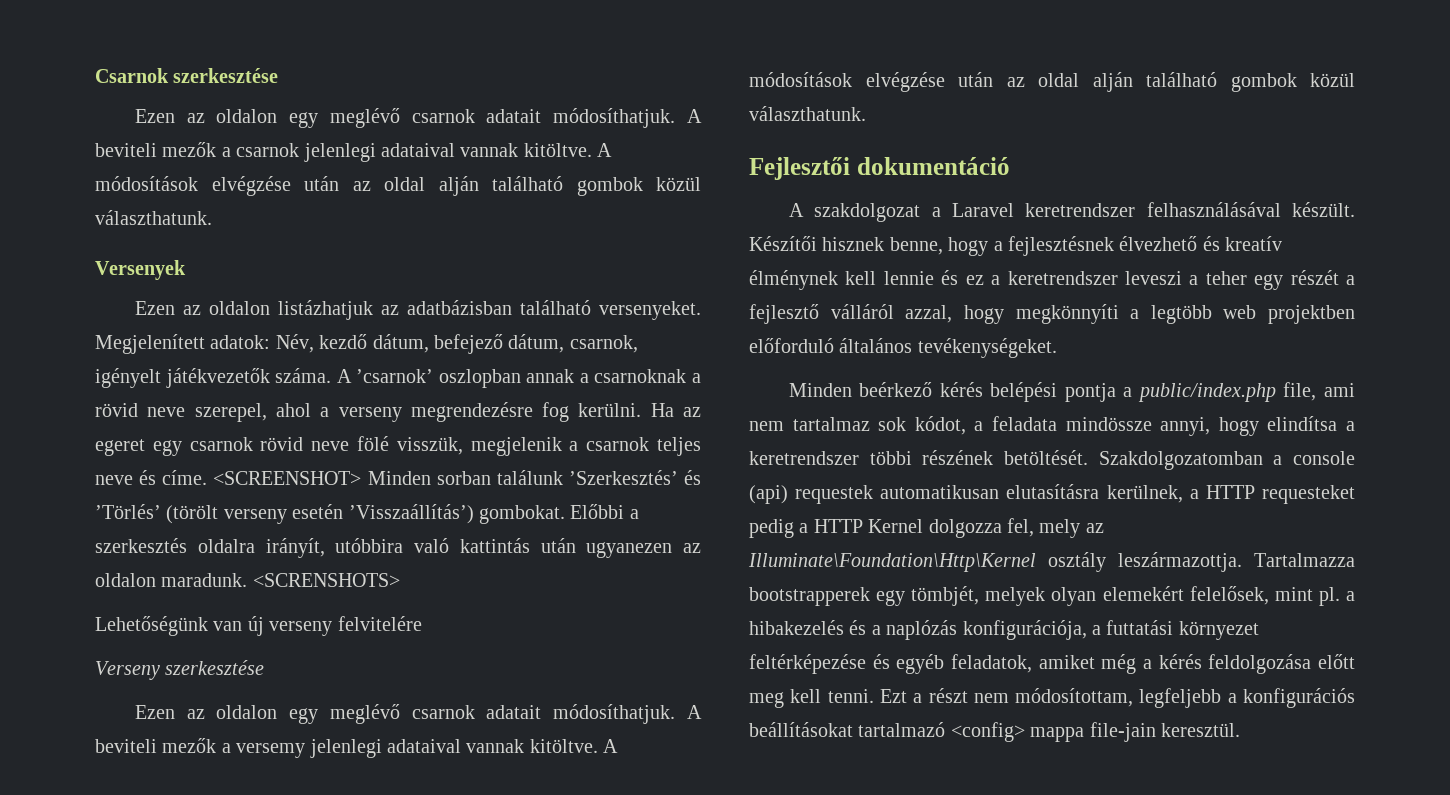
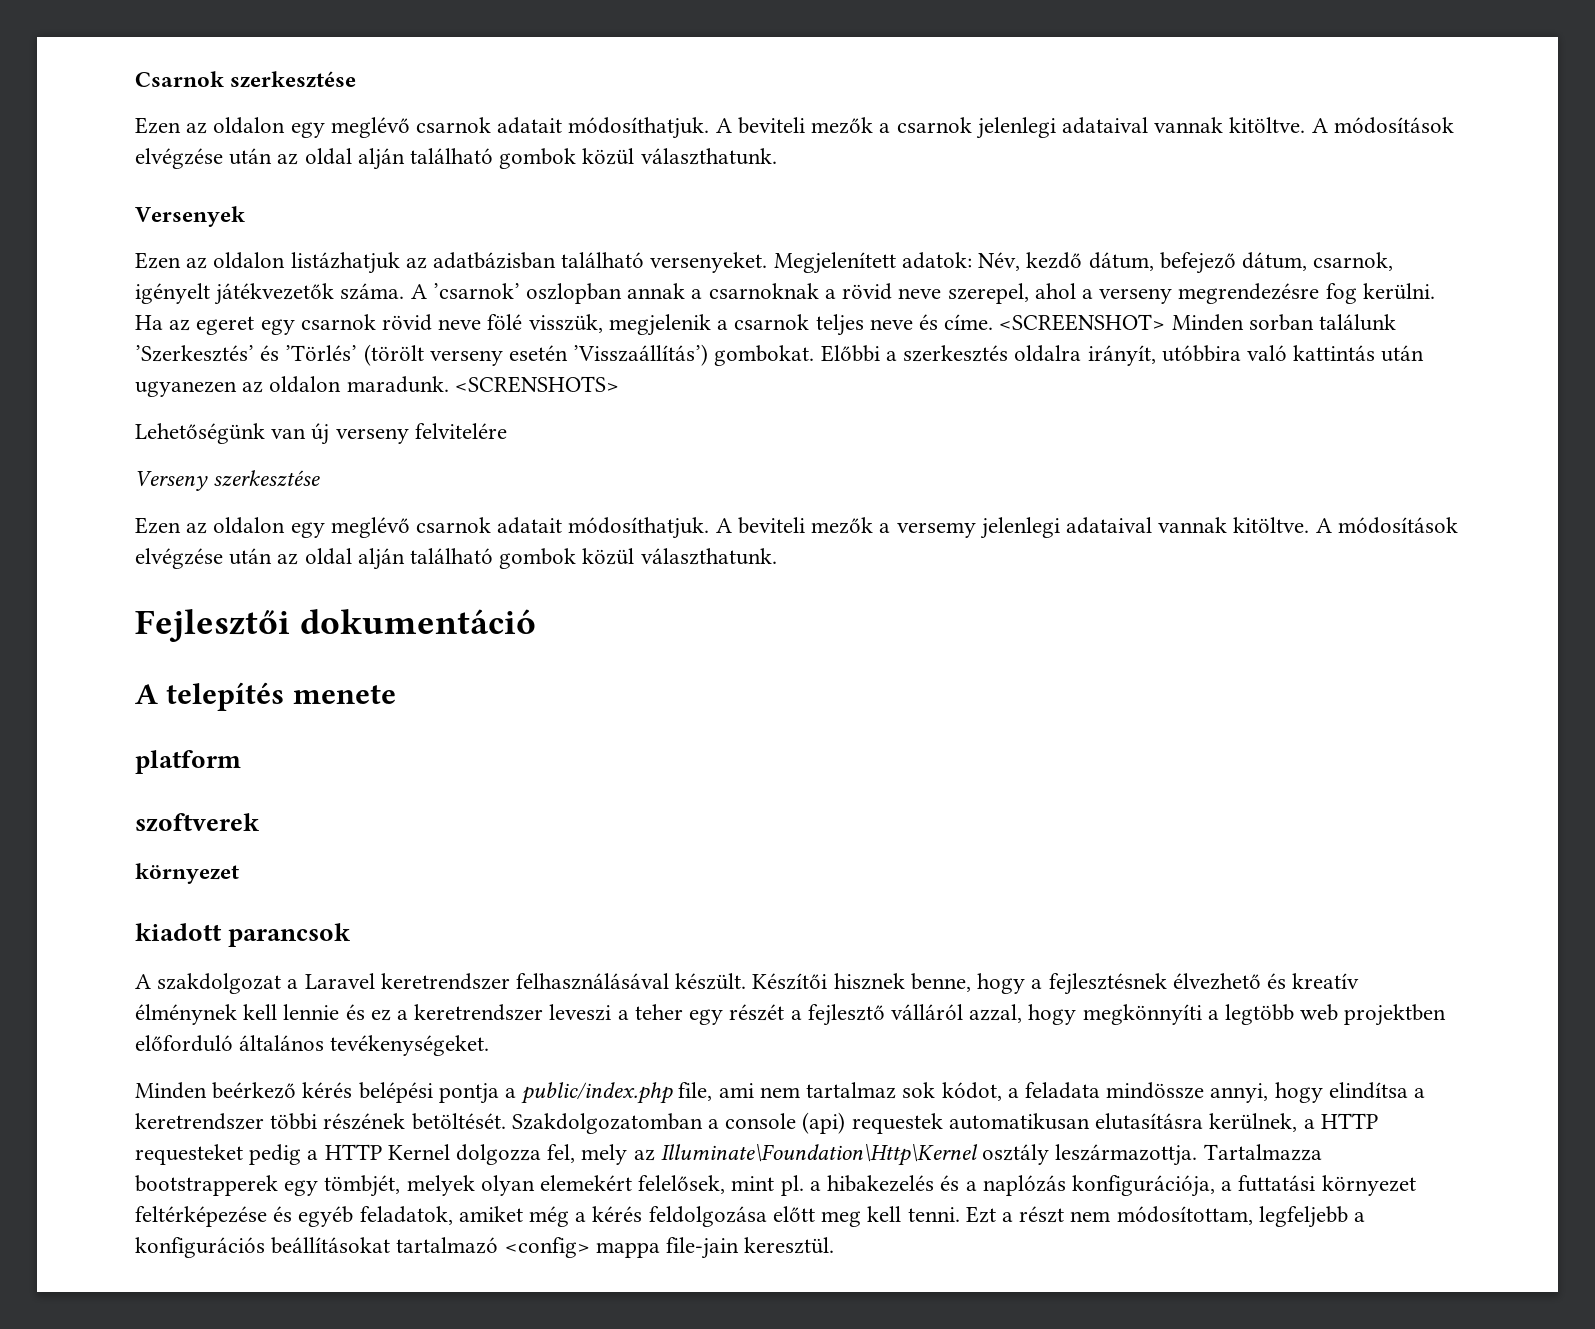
(1010, 166) none -> [135,682,396,711] [135,750,241,774] [135,813,260,832] [135,863,239,884] [135,923,352,947] // A telepítés menete // platform // szoftverek // környezet // kiadott parancsok

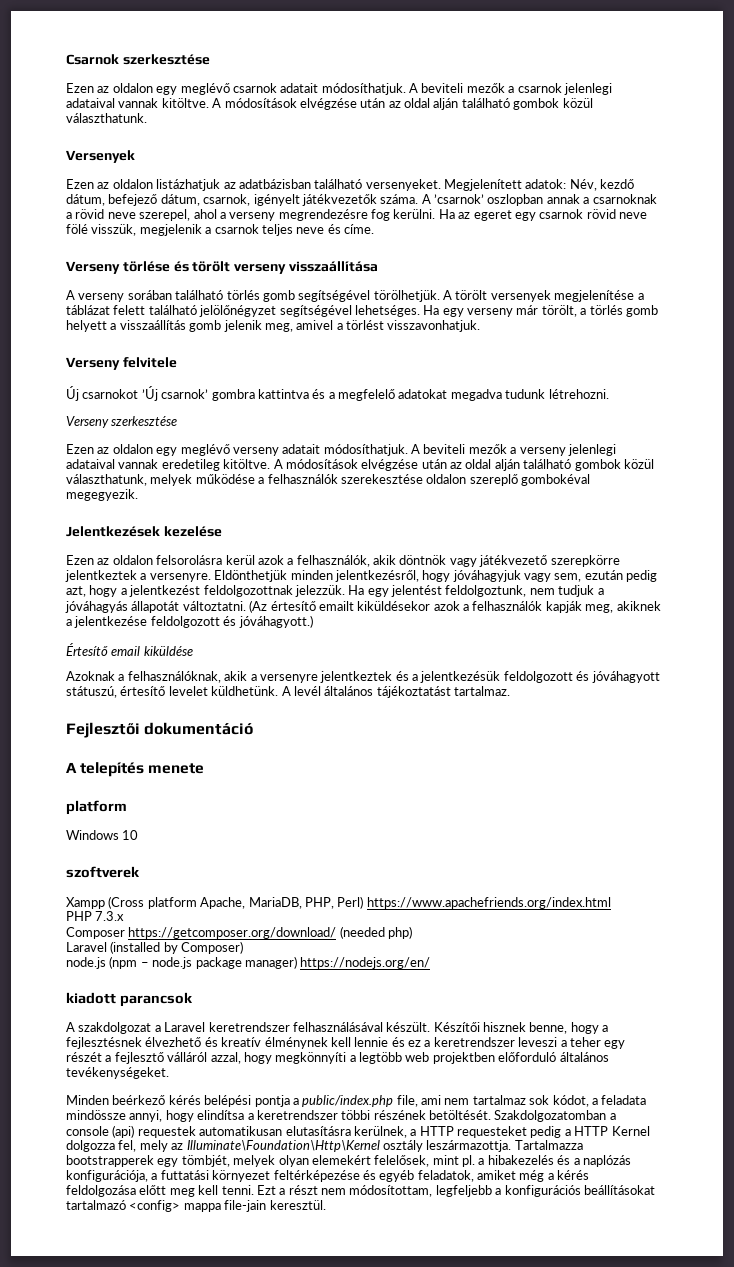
[999,314,1396,331] [135,344,1425,366] [135,376,619,397] [135,423,507,445] <SCREENSHOT> Minden sorban találunk ’Szerkesztés’ és ’Törlés’ (törölt verseny esetén ’Visszaállítás’) gombokat. Előbbi a szerkesztés oldalra irányít, utóbbira való kattintás után ugyanezen az oldalon maradunk. <SCRENSHOTS> // Lehetőségünk van új verseny felvitelére -> [66,261,378,274] [66,290,644,302] [66,305,658,317] [66,320,481,332] [66,357,177,370] [66,386,609,401] // Verseny törlése és törölt verseny visszaállítása // A verseny sorában található törlés gomb segítségével törölhetjük. A törölt versenyek megjelenítése a táblázat felett található jelölőnégyzet segítségével lehetséges. Ha egy verseny már törölt, a törlés gomb helyett a visszaállítás gomb jelenik meg, amivel a törlést visszavonhatjuk. // Verseny felvitele // Új csarnokot ’Új csarnok’ gombra kattintva és a megfelelő adatokat megadva tudunk létrehozni.
[416,517,1228,539] csarnok adatait módosíthatjuk. A beviteli mezők a versemy jelenlegi adataival vannak -> [232,444,616,456] [66,459,220,471] verseny adatait módosíthatjuk. A beviteli mezők a verseny jelenlegi adataival vannak eredetileg
[640,548,777,565] választhatunk. -> [66,474,590,486] [66,489,138,501] [66,526,222,537] [66,555,620,567] [65,570,658,582] [66,585,604,597] [65,600,661,613] [66,615,313,628] [66,643,193,656] [66,671,660,683] [66,686,510,698] választhatunk, melyek működése a felhasználók szerekesztése oldalon szereplő gombokéval megegyezik. // Jelentkezések kezelése // Ezen az oldalon felsorolásra kerül azok a felhasználók, akik döntnök vagy játékvezető szerepkörre jelentkeztek a versenyre. Eldönthetjük minden jelentkezésről, hogy jóváhagyjuk vagy sem, ezután pedig azt, hogy a jelentkezést feldolgozottnak jelezzük. Ha egy jelentést feldolgoztunk, nem tudjuk a jóváhagyás állapotát változtatni. (Az értesítő emailt kiküldésekor azok a felhasználók kapják meg, akiknek a jelentkezése feldolgozott és jóváhagyott.) // Értesítő email kiküldése // Azoknak a felhasználóknak, akik a versenyre jelentkeztek és a jelentkezésük feldolgozott és jóváhagyott státuszú, értesítő levelet küldhetünk. A levél általános tájékoztatást tartalmaz.
(241, 762) none -> [66,830,139,840] // Windows 10
[135,863,239,884] környezet -> [66,896,611,909] [66,911,125,921] [66,926,413,939] [66,941,244,954] [66,956,431,969] Xampp (Cross platform Apache, MariaDB, PHP, Perl) https://www.apachefriends.org/index.html // PHP 7.3.x // Composer https://getcomposer.org/download/ (needed php) // Laravel (installed by Composer) // node.js (npm – node.js package manager) https://nodejs.org/en/

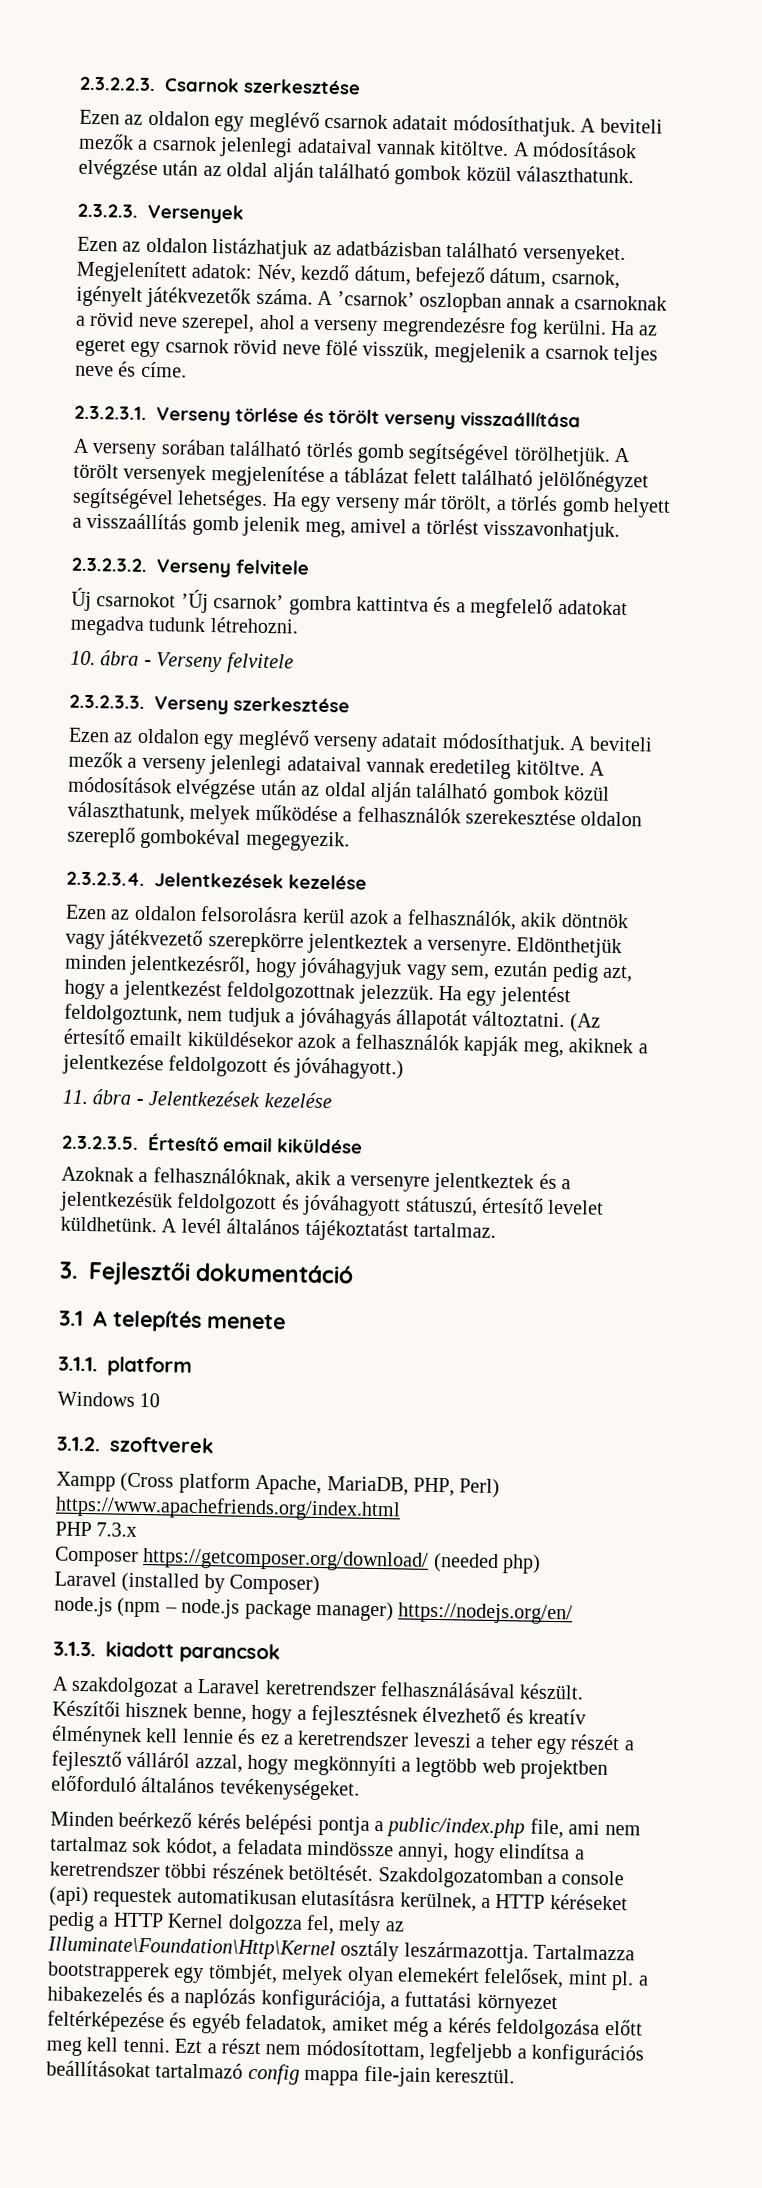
(66, 59) none -> [79,76,156,92] 2.3.2.2.3.
(147, 118) none -> [77,203,139,218] 2.3.2.3.
(374, 229) none -> [74,405,147,420] 2.3.2.3.1.
(481, 326) none -> [71,557,148,572] 2.3.2.3.2.
(609, 394) none -> [70,650,294,674] [69,694,145,709] 10. ábra - Verseny felvitele // 2.3.2.3.3.
(138, 495) none -> [66,871,145,886] 2.3.2.3.4.
(313, 621) none -> [62,1089,333,1109] [62,1135,139,1150] 11. ábra - Jelentkezések kezelése // 2.3.2.3.5.
(510, 691) none -> [59,1261,79,1279] 3.
(254, 728) none -> [59,1310,84,1326] 3.1
(205, 768) none -> [58,1356,98,1372] 3.1.1.
(139, 835) none -> [56,1436,101,1452] 3.1.2.
(431, 963) none -> [53,1641,96,1657] 3.1.3.
[457,1126,527,1138] requesteket -> [549,1893,628,1911] kéréseket
[129,1200,181,1212] <config> -> [247,2063,300,2085] config

